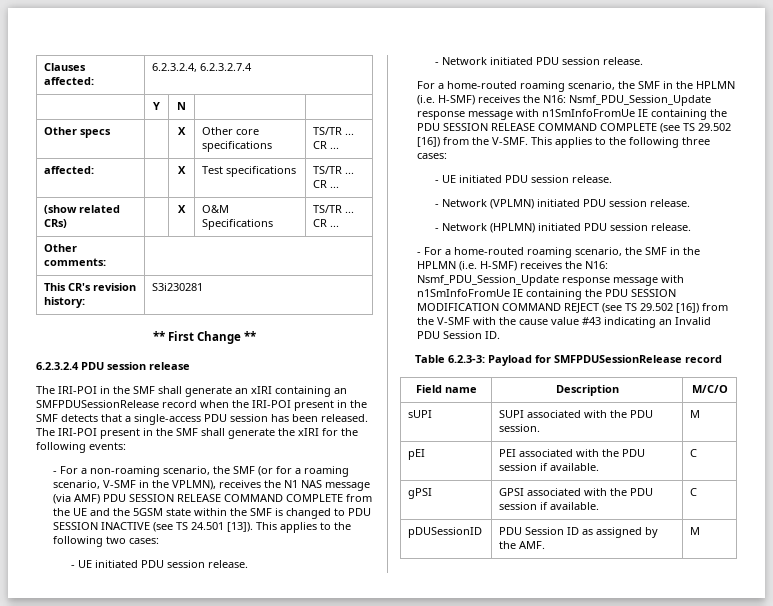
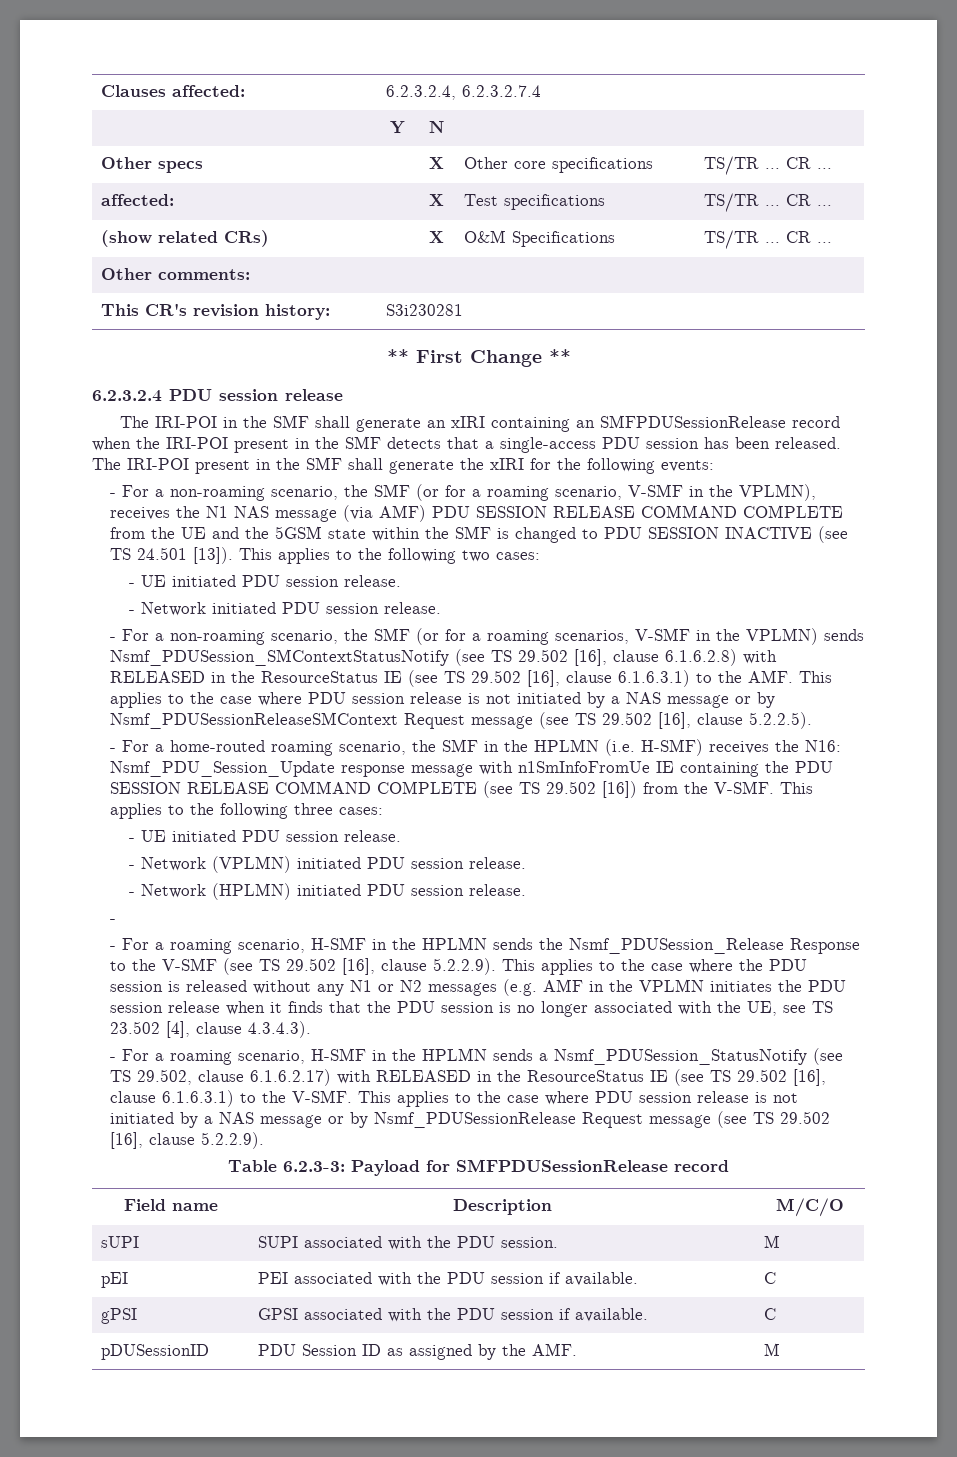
(643, 61) none -> [110,628,865,645] [110,649,778,666] [110,670,833,687] [110,692,776,708] [110,712,813,729] [110,748,117,752] - For a non-roaming scenario, the SMF (or for a roaming scenarios, V-SMF in the VPLMN) sends Nsmf_PDUSession_SMContextStatusNotify (see TS 29.502 [16], clause 6.1.6.2.8) with RELEASED in the ResourceStatus IE (see TS 29.502 [16], clause 6.1.6.3.1) to the AMF. This applies to the case where PDU session release is not initiated by a NAS message or by Nsmf_PDUSessionReleaseSMContext Request message (see TS 29.502 [16], clause 5.2.2.5). // -
[424,247,701,258] [417,261,609,271] [417,275,685,286] [417,289,677,300] [417,303,729,313] [417,317,712,328] [417,331,501,339] For a home-routed roaming scenario, the SMF in the HPLMN (i.e. H-SMF) receives the N16: Nsmf_PDU_Session_Update response message with n1SmInfoFromUe IE containing the PDU SESSION MODIFICATION COMMAND REJECT (see TS 29.502 [16]) from the V-SMF with the cause value #43 indicating an Invalid PDU Session ID. -> [110,937,861,954] [110,958,808,975] [110,979,847,996] [110,1001,834,1017] [110,1021,312,1038] [110,1048,844,1065] [110,1069,827,1086] [110,1090,799,1107] [110,1111,831,1128] [110,1132,265,1149] // - For a roaming scenario, H-SMF in the HPLMN sends the Nsmf_PDUSession_Release Response to the V-SMF (see TS 29.502 [16], clause 5.2.2.9). This applies to the case where the PDU session is released without any N1 or N2 messages (e.g. AMF in the VPLMN initiates the PDU session release when it finds that the PDU session is no longer associated with the UE, see TS 23.502 [4], clause 4.3.4.3). // - For a roaming scenario, H-SMF in the HPLMN sends a Nsmf_PDUSession_StatusNotify (see TS 29.502, clause 6.1.6.2.17) with RELEASED in the ResourceStatus IE (see TS 29.502 [16], clause 6.1.6.3.1) to the V-SMF. This applies to the case where PDU session release is not initiated by a NAS message or by Nsmf_PDUSessionRelease Request message (see TS 29.502 [16], clause 5.2.2.9).

